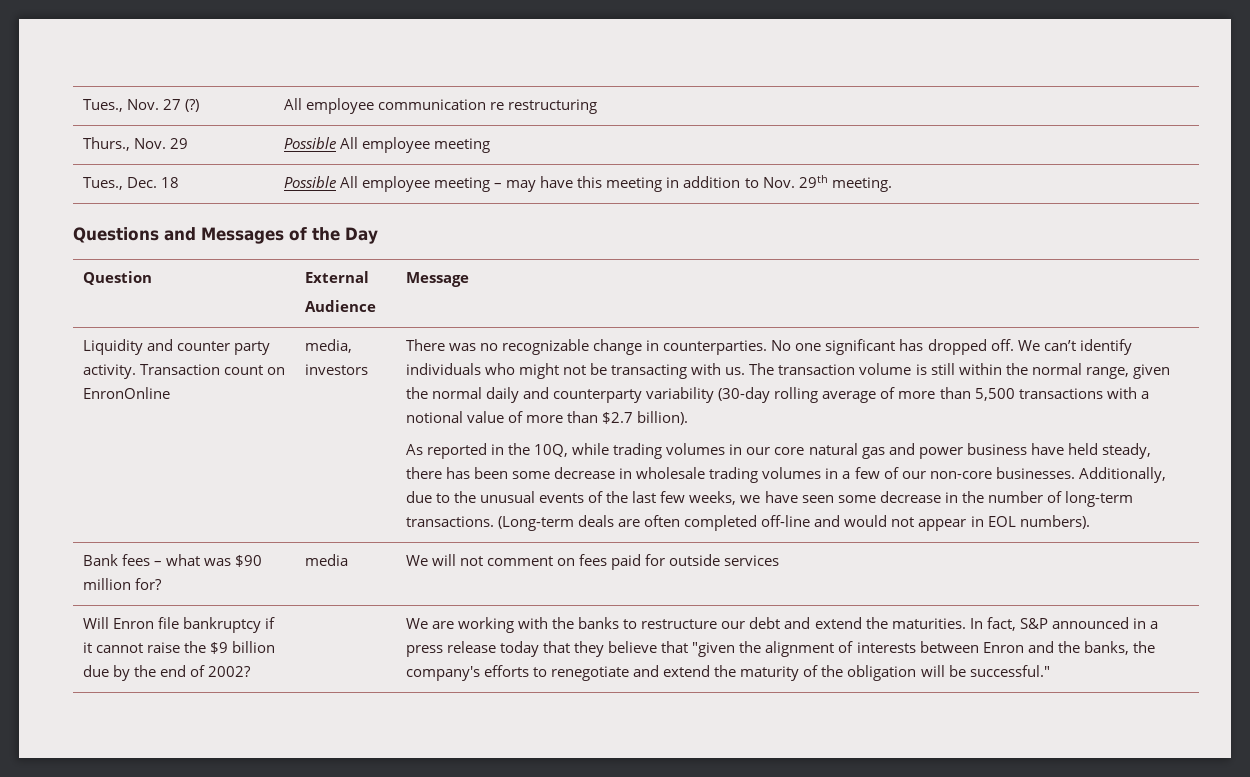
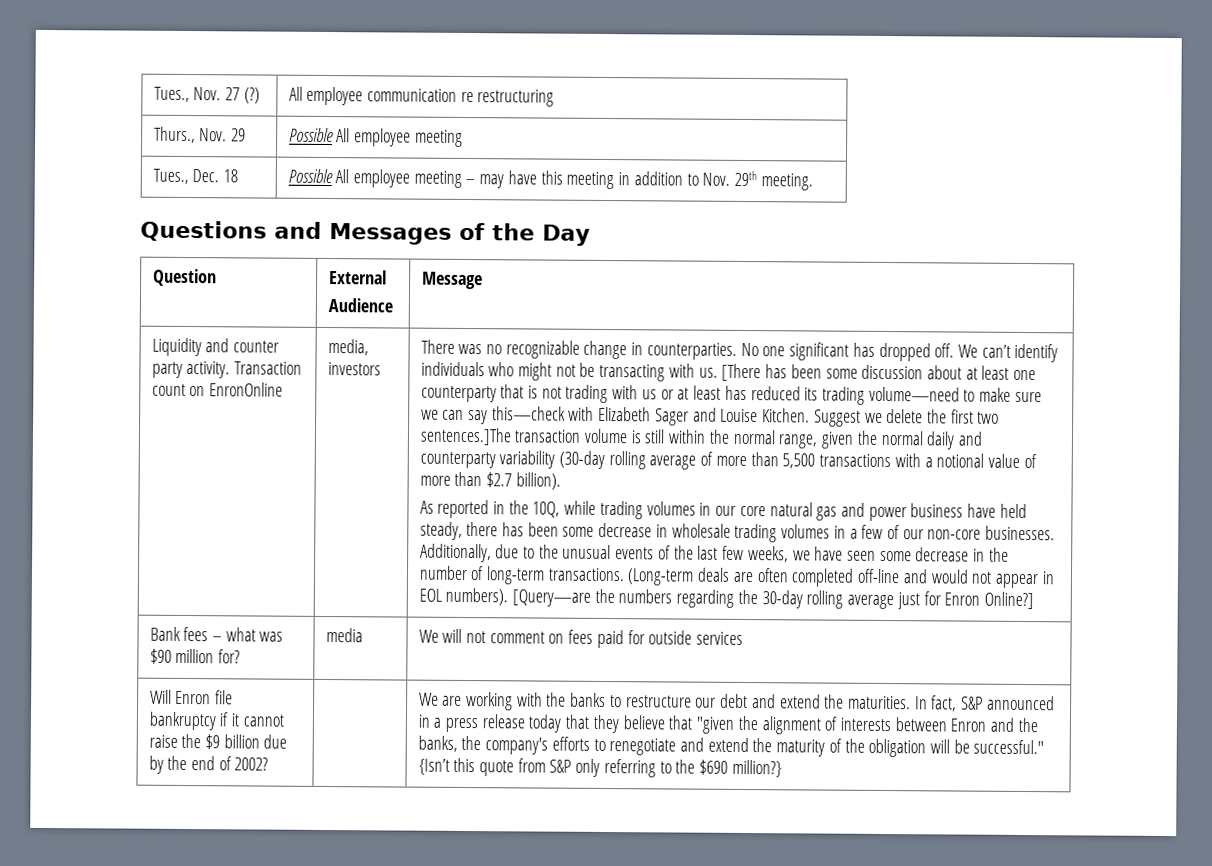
[749,363,775,375] The -> [721,363,1037,382] [420,384,1042,405] [420,406,1000,427] [419,427,512,446] [There has been some discussion about at least one counterparty that is not trading with us or at least has reduced its trading volume—need to make sure we can say this—check with Elizabeth Sager and Louise Kitchen. Suggest we delete the first two sentences.]The
(1090, 522) none -> [512,588,1035,610] [Query—are the numbers regarding the 30-day rolling average just for Enron Online?]
(1050, 671) none -> [417,757,782,778] {Isn’t this quote from S&P only referring to the $690 million?}

